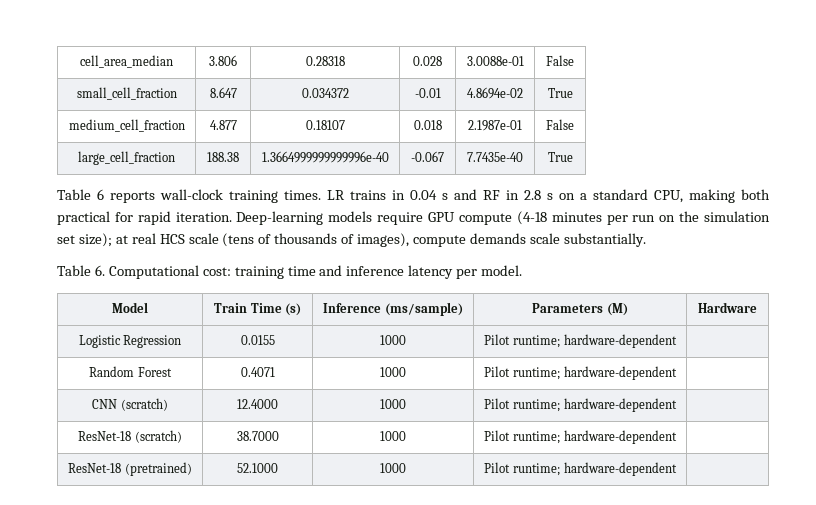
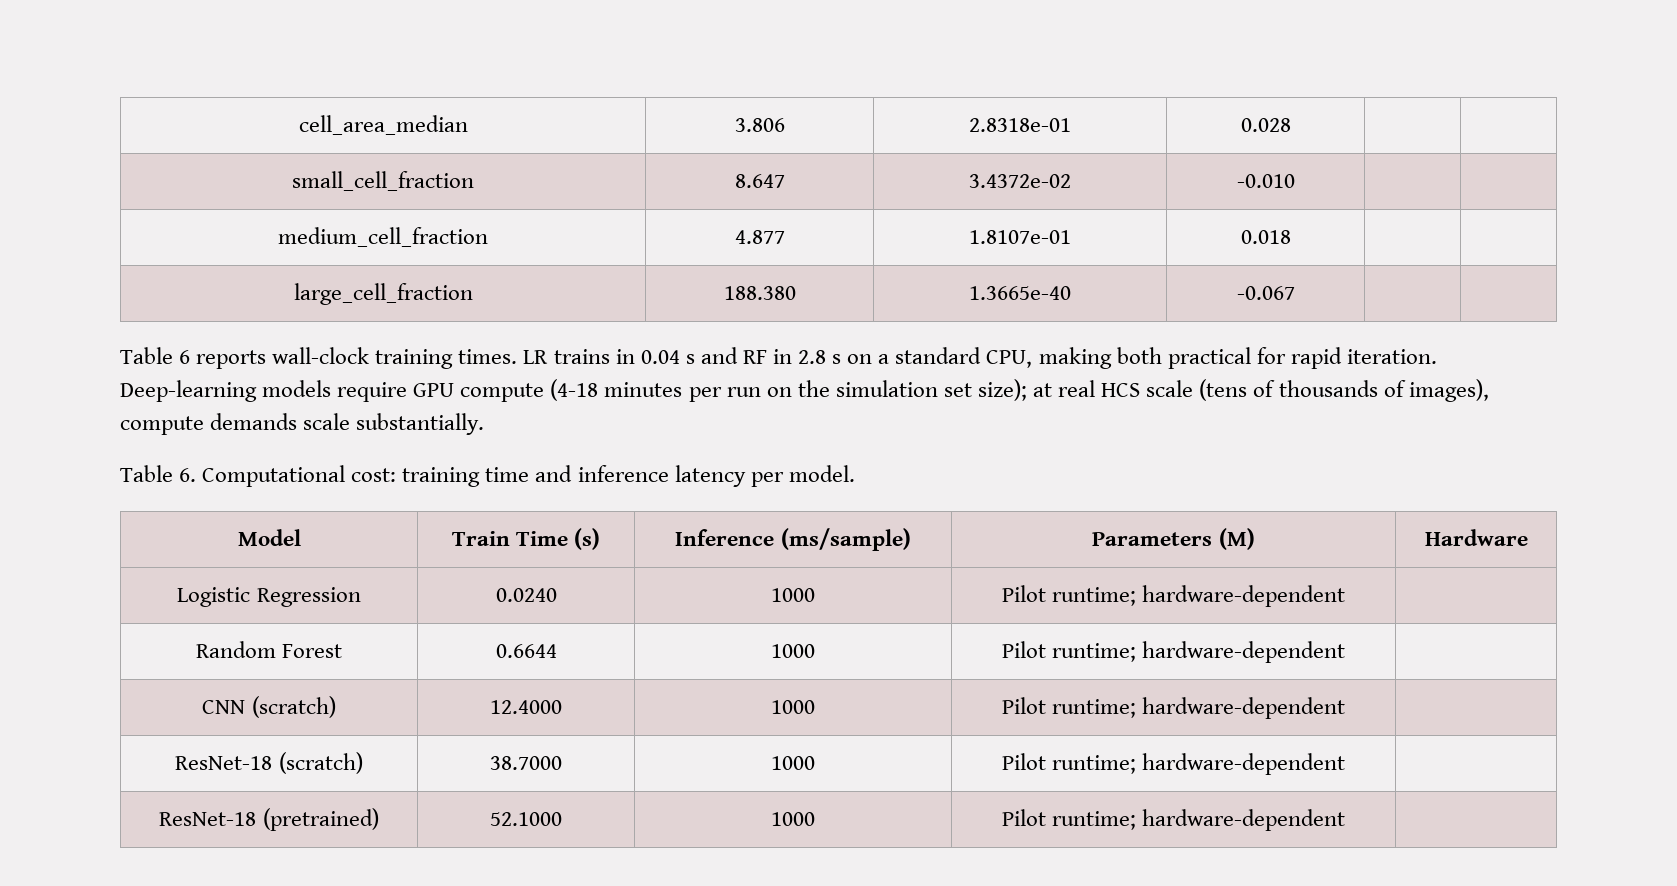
[305,56,345,66] 0.28318 -> [969,118,1071,132] 2.8318e-01
[466,56,524,66] [546,55,574,66] 3.0088e-01 | False -> (1291, 125) |
[301,88,349,98] [414,88,441,98] [467,87,523,99] [547,88,573,98] 0.034372 | -0.01 | 4.8694e-02 | True -> [969,174,1071,188] [1236,174,1295,188] 3.4372e-02 | -0.010 | |
[305,120,345,130] 0.18107 -> [969,230,1071,244] 1.8107e-01
[468,120,522,131] [546,119,574,130] 2.1987e-01 | False -> (1291, 237) |
[207,152,239,162] [261,151,389,163] 188.38 | 1.3664999999999996e-40 -> [723,286,796,300] [969,286,1071,300] 188.380 | 1.3665e-40
[467,152,523,162] [547,152,573,162] 7.7435e-40 | True -> (1295, 293) |
[240,335,275,345] 0.0155 -> [495,588,557,602] 0.0240
[240,367,275,377] 0.4071 -> [495,644,557,658] 0.6644

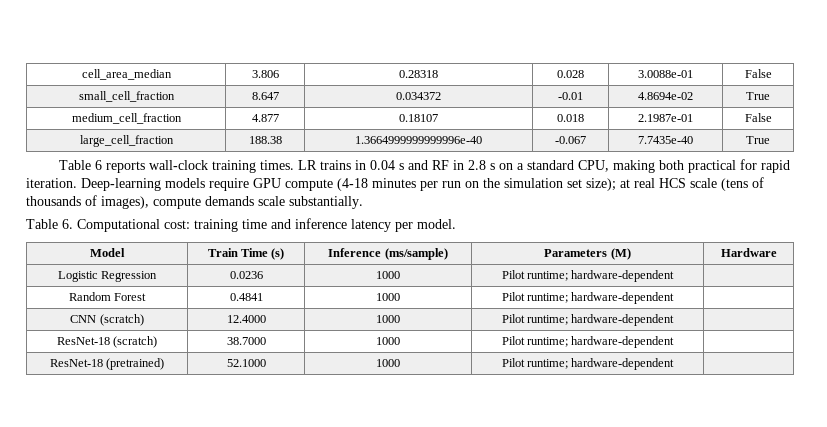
[969,118,1071,132] 2.8318e-01 -> [399,70,438,78] 0.28318
(1291, 125) | -> [638,70,693,78] [744,69,772,78] 3.0088e-01 | False
[969,174,1071,188] [1236,174,1295,188] 3.4372e-02 | -0.010 | | -> [396,92,441,100] [558,92,583,100] [638,92,693,100] [746,92,770,100] 0.034372 | -0.01 | 4.8694e-02 | True
[969,230,1071,244] 1.8107e-01 -> [399,114,438,122] 0.18107
(1291, 237) | -> [638,114,693,122] [744,113,772,122] 2.1987e-01 | False
[723,286,796,300] [969,286,1071,300] 188.380 | 1.3665e-40 -> [248,136,282,144] [355,136,482,144] 188.38 | 1.3664999999999996e-40
(1295, 293) | -> [638,136,693,144] [746,136,770,144] 7.7435e-40 | True
[495,588,557,602] 0.0240 -> [229,271,263,279] 0.0236
[495,644,557,658] 0.6644 -> [229,293,263,301] 0.4841

